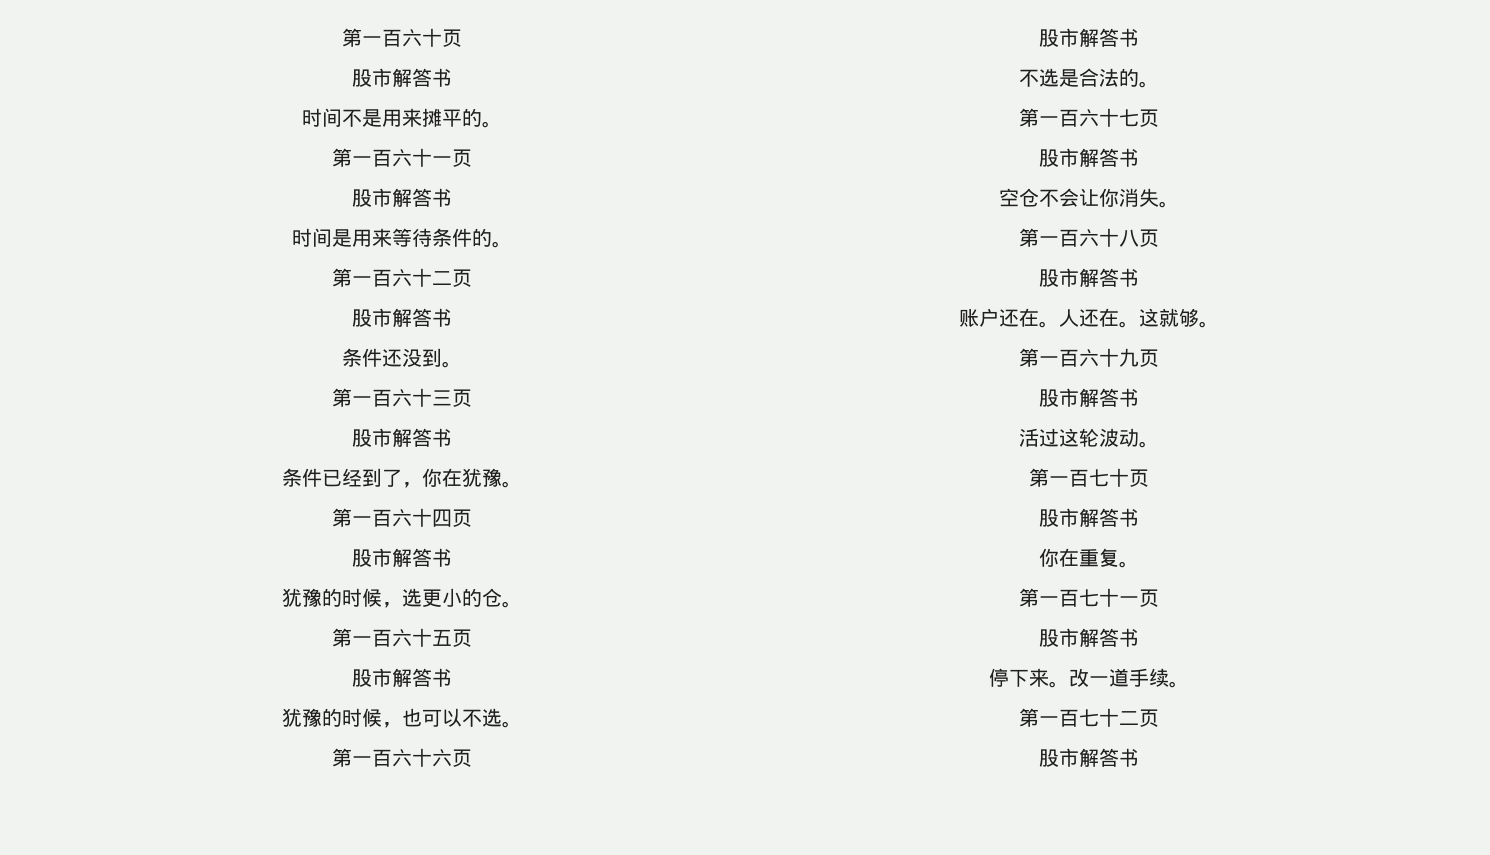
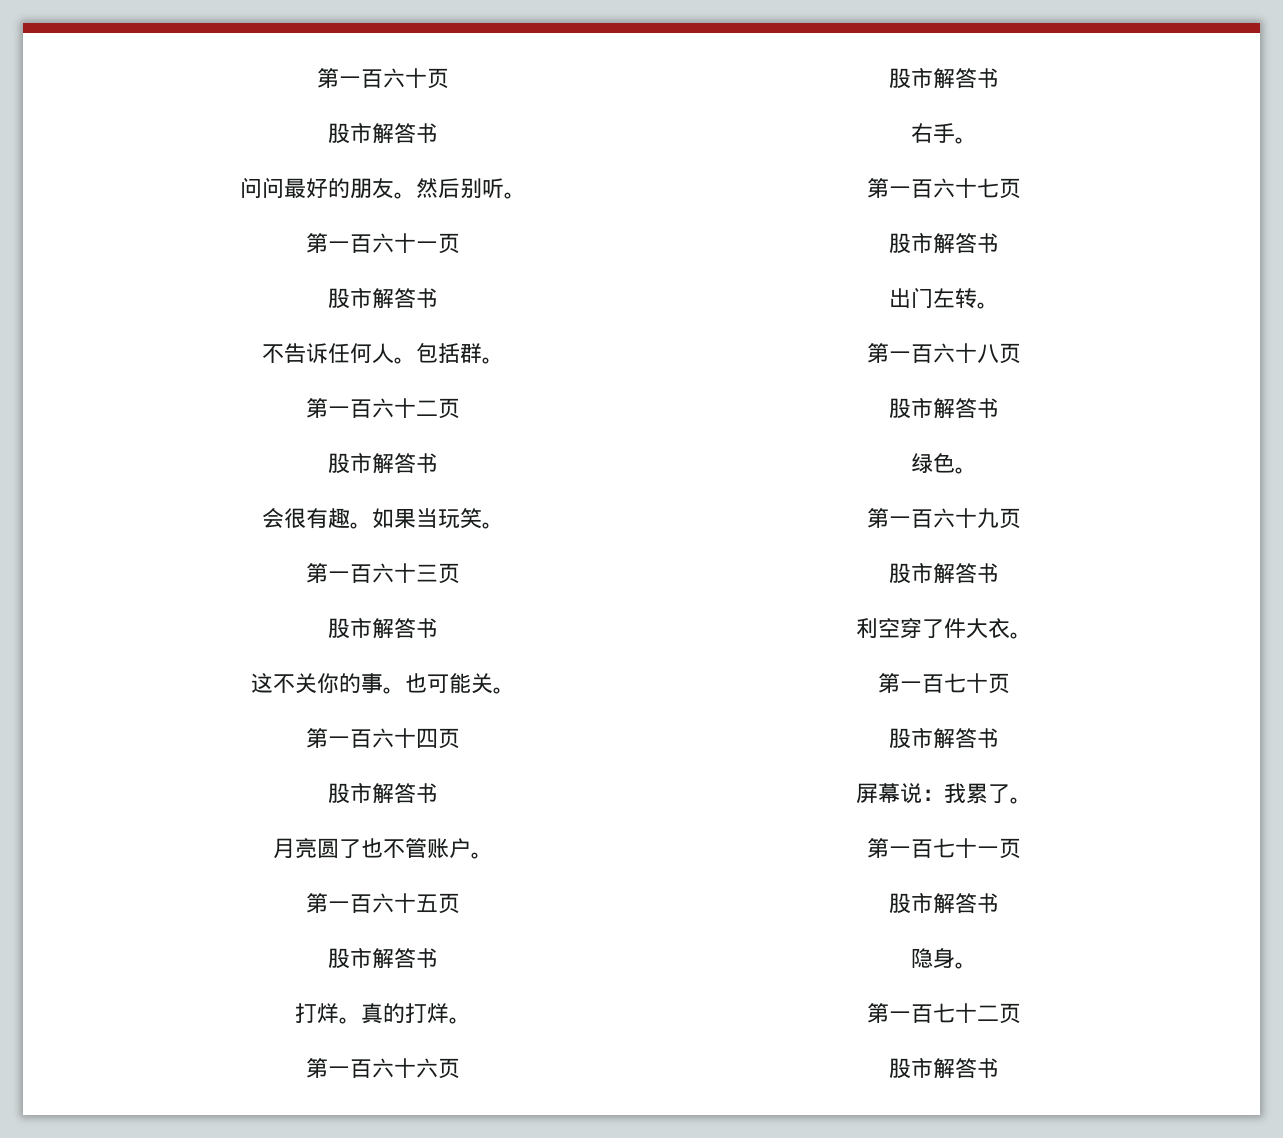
[301,108,482,127] 时间不是用来摊平的 -> [240,177,504,199] 问问最好的朋友。然后别听
[291,228,492,247] 时间是用来等待条件的 -> [262,343,482,364] 不告诉任何人。包括群
[341,348,442,367] 条件还没到 -> [262,508,482,529] 会很有趣。如果当玩笑
[281,468,502,488] 条件已经到了，你在犹豫 -> [251,673,493,694] 这不关你的事。也可能关
[281,588,502,608] 犹豫的时候，选更小的仓 -> [273,838,471,859] 月亮圆了也不管账户
[281,708,502,728] 犹豫的时候，也可以不选 -> [295,1003,449,1024] 打烊。真的打烊
[1018,68,1139,87] 不选是合法的 -> [911,123,955,143] 右手
[998,188,1159,207] 空仓不会让你消失 -> [889,287,977,309] 出门左转
[958,308,1199,328] 账户还在。人还在。这就够 -> [911,453,955,473] 绿色
[1018,428,1139,447] 活过这轮波动 -> [856,618,1010,639] 利空穿了件大衣
[1038,548,1119,567] 你在重复 -> [856,783,1010,804] 屏幕说：我累了
[988,668,1169,688] 停下来。改一道手续 -> [911,948,955,968] 隐身

